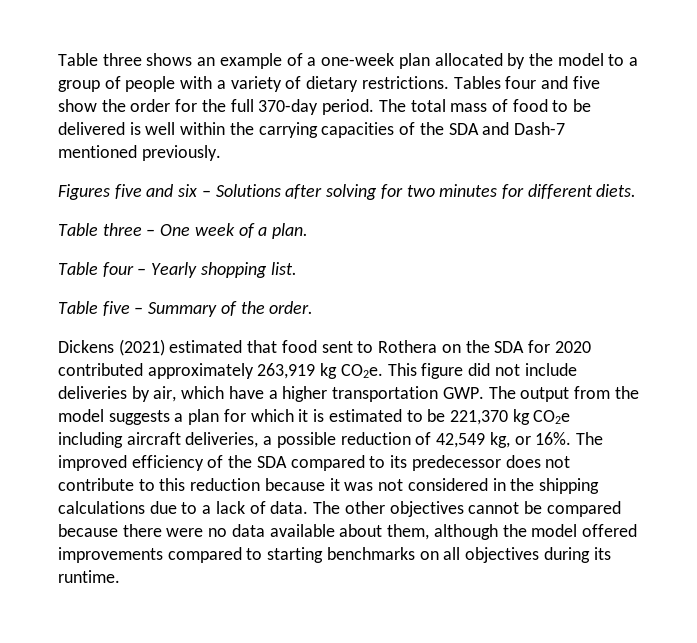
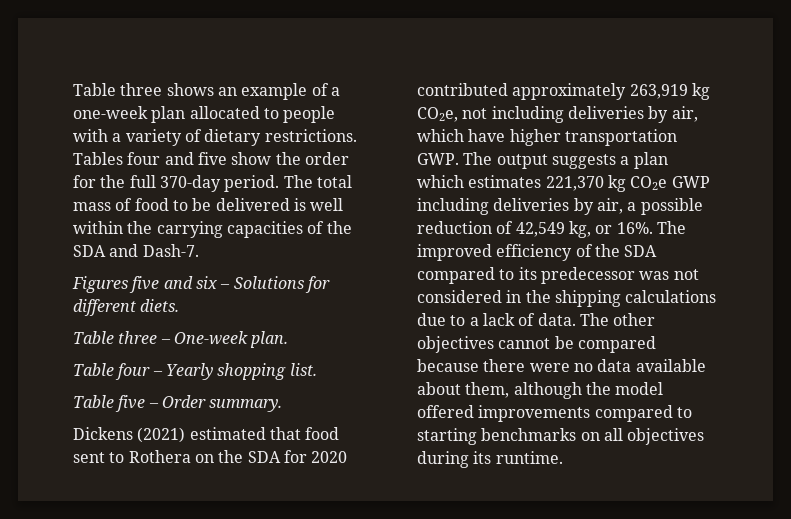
[507,53,639,69] [58,76,121,92] by the model to a group of -> [263,108,279,119] to
[513,122,565,135] [58,145,221,161] Dash-7 mentioned previously. -> [142,244,199,257] Dash-7.
[285,184,498,200] after solving for two minutes -> (304, 282) none
[160,223,268,238] One week of a -> [173,331,248,345] One-week
[148,301,314,317] Summary of the order. -> [161,395,283,412] Order summary.
[340,363,577,379] CO2e. This figure did not include -> [417,106,564,123] CO2e, not including
[268,390,278,399] a -> (506, 135) none
[573,386,639,399] [58,409,571,425] [58,432,259,448] from the model suggests a plan for which it is estimated to be 221,370 kg CO2e including aircraft deliveries, -> [551,152,668,169] [417,175,710,192] [417,198,623,215] suggests a plan which estimates 221,370 kg CO2e GWP including deliveries by air,
[505,455,571,468] [58,478,340,491] does not contribute to this reduction because it -> (635, 275) none

